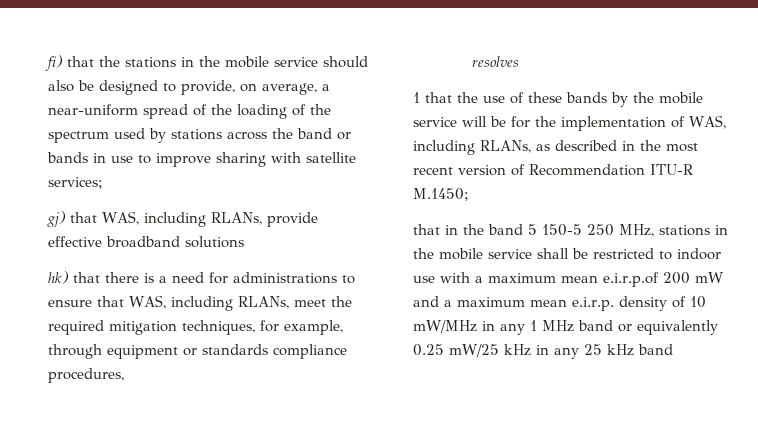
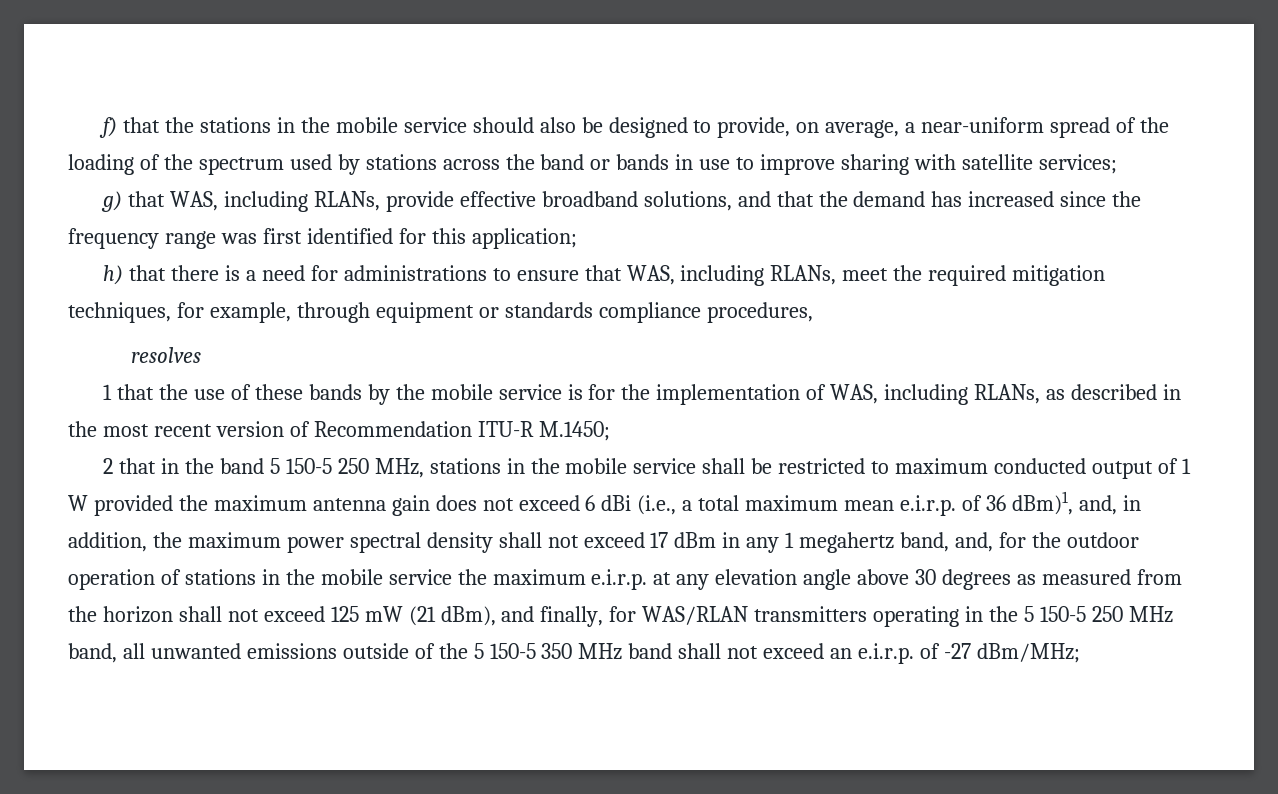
[45,55,63,71] fi) -> [99,117,118,138] f)
[47,211,66,227] gj) -> [101,191,123,212] g)
[185,236,244,248] [48,271,69,284] solutions // hk) -> [643,191,1142,211] [68,228,577,249] [103,265,124,285] solutions, and that the demand has increased since the frequency range was first identified for this application; // h)
[462,116,506,127] will be -> [567,384,583,400] is
(469, 194) none -> [103,458,114,474] 2
[677,248,721,260] [413,272,724,287] [413,296,706,311] [413,320,718,335] [413,344,673,359] indoor use with a maximum mean e.i.r.p.of 200 mW and a maximum mean e.i.r.p. density of 10 mW/MHz in any 1 MHz band or equivalently 0.25 mW/25 kHz in any 25 kHz band -> [895,458,1191,479] [68,491,1141,516] [68,532,1139,553] [68,569,1182,590] [68,606,1173,627] [68,643,1080,664] maximum conducted output of 1 W provided the maximum antenna gain does not exceed 6 dBi (i.e., a total maximum mean e.i.r.p. of 36 dBm)1, and, in addition, the maximum power spectral density shall not exceed 17 dBm in any 1 megahertz band, and, for the outdoor operation of stations in the mobile service the maximum e.i.r.p. at any elevation angle above 30 degrees as measured from the horizon shall not exceed 125 mW (21 dBm), and finally, for WAS/RLAN transmitters operating in the 5 150-5 250 MHz band, all unwanted emissions outside of the 5 150-5 350 MHz band shall not exceed an e.i.r.p. of -27 dBm/MHz;

